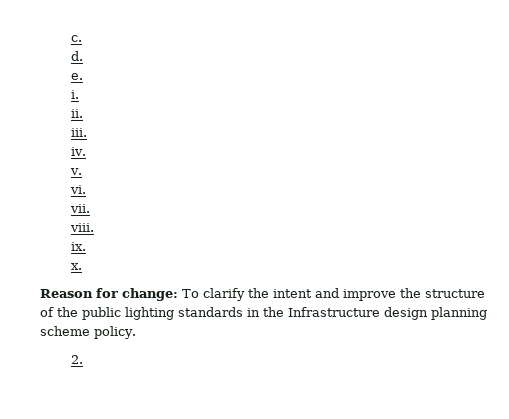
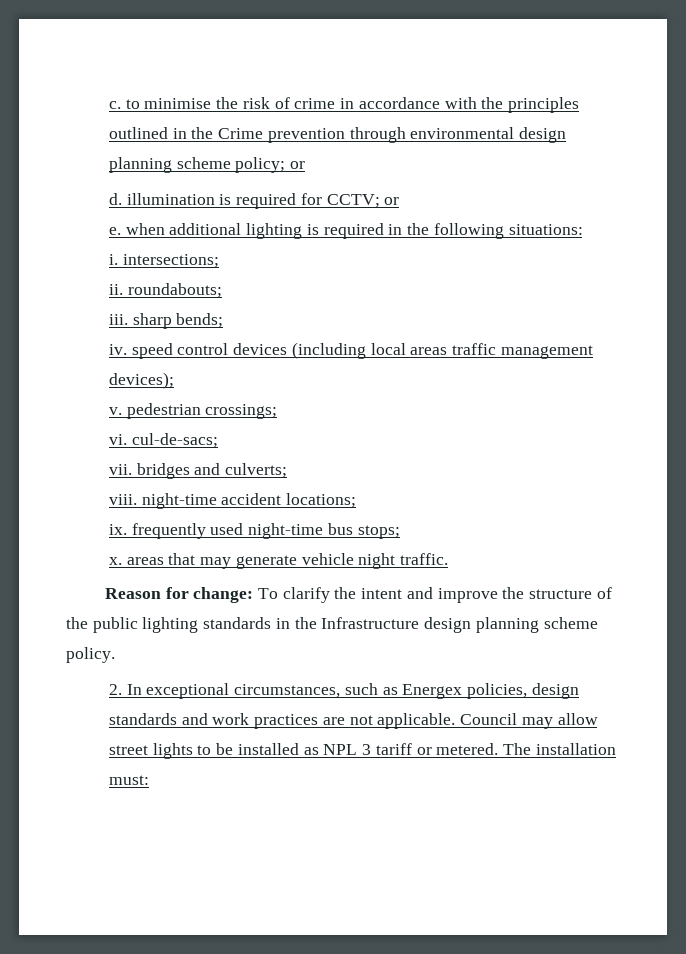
[70,51,83,61] [70,73,83,80] // d. // e. -> [125,97,579,113] [108,127,567,143] [108,157,306,173] [108,193,400,209] [108,223,583,239] to minimise the risk of crime in accordance with the principles outlined in the Crime prevention through environmental design planning scheme policy; or // d. illumination is required for CCTV; or // e. when additional lighting is required in the following situations:
(79, 94) none -> [122,254,219,268] intersections;
(83, 113) none -> [127,283,222,298] roundabouts;
(87, 132) none -> [132,313,224,329] sharp bends;
(86, 151) none -> [131,342,593,359] [108,372,174,389] speed control devices (including local areas traffic management devices);
(82, 171) none -> [126,403,278,419] pedestrian crossings;
(86, 189) none -> [131,433,218,448] cul-de-sacs;
[69,223,94,232] [70,242,86,251] [70,263,82,270] // viii. // ix. // x. -> [136,463,288,479] [108,493,357,509] [108,523,400,539] [108,553,449,569] bridges and culverts; // viii. night-time accident locations; // ix. frequently used night-time bus stops; // x. areas that may generate vehicle night traffic.
(83, 359) none -> [126,683,579,699] [108,713,598,729] [108,743,616,759] [108,775,149,785] In exceptional circumstances, such as Energex policies, design standards and work practices are not applicable. Council may allow street lights to be installed as NPL 3 tariff or metered. The installation must:

